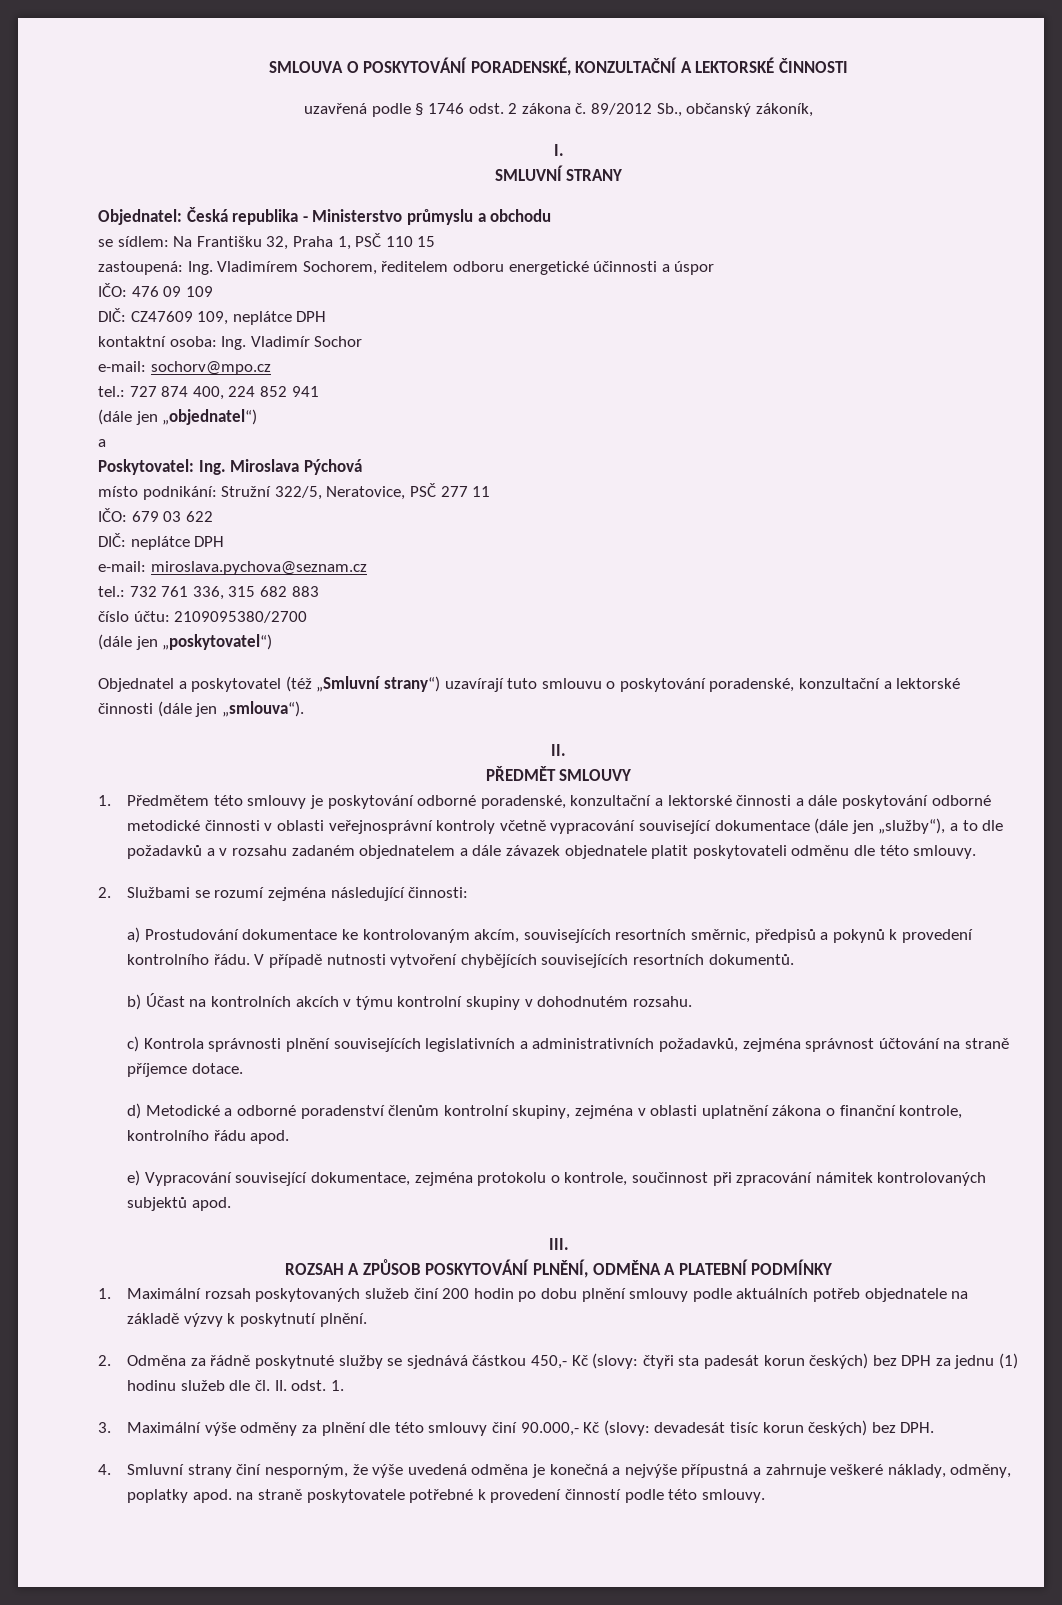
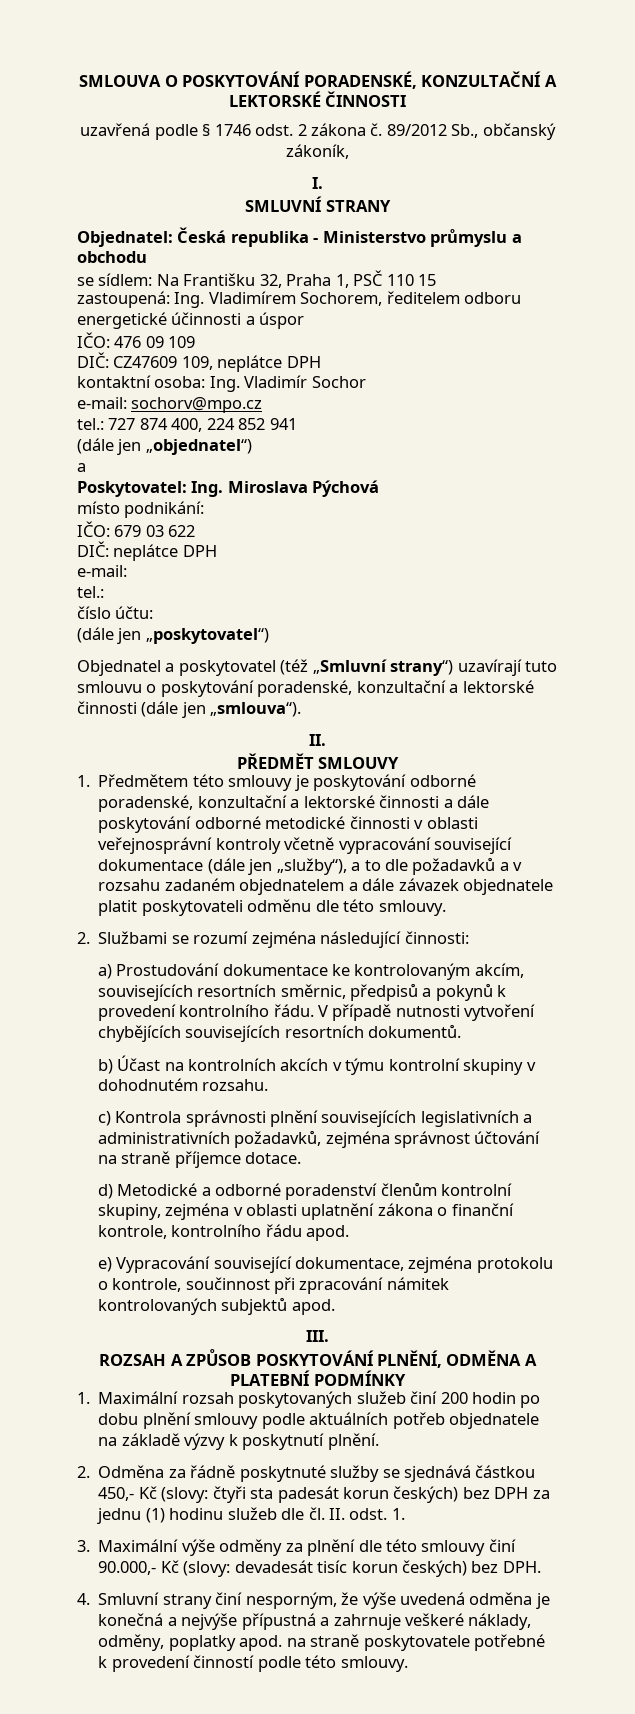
[221,483,491,500] Stružní 322/5, Neratovice, PSČ 277 11 -> (205, 509) none
[150,561,367,575] [98,586,319,600] miroslava.pychova@seznam.cz // tel.: 732 761 336, 315 682 883 -> [77,586,104,598] // tel.:
[174,611,308,623] 2109095380/2700 -> (154, 612) none

